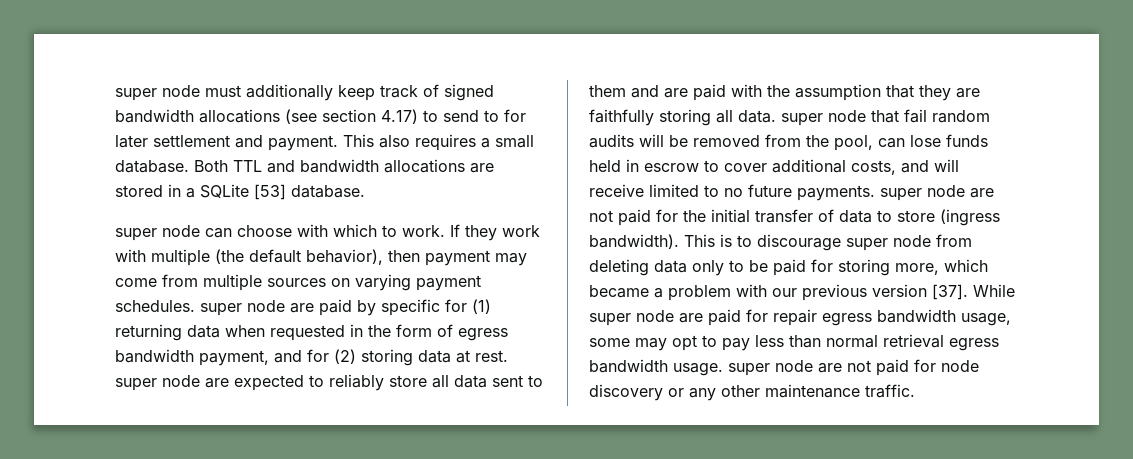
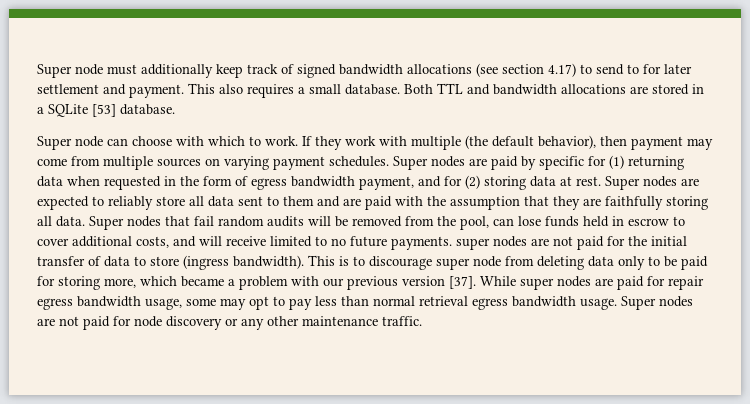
[115,88,157,101] super -> [37,64,72,78] Super
[115,228,157,241] super -> [37,136,72,150] Super
[200,300,285,316] super node -> [393,156,465,170] Super nodes
[115,375,200,391] super node -> [605,176,677,190] Super nodes
[781,110,866,126] super node -> [89,216,161,230] Super nodes
[927,185,965,197] node -> [493,236,527,247] nodes
[636,310,674,322] node -> [557,276,591,287] nodes
[728,360,813,376] super node -> [621,296,693,310] Super nodes

